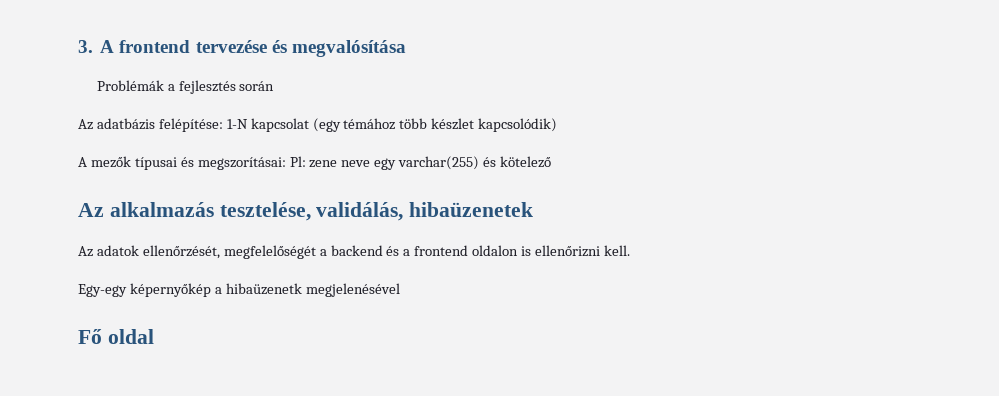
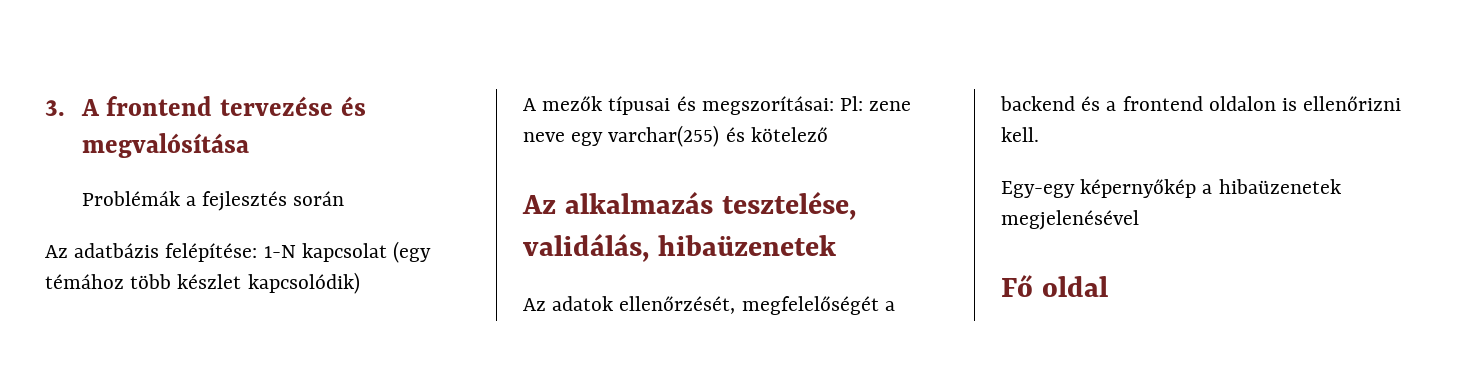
[225,283,302,295] hibaüzenetk -> [1218,179,1341,194] hibaüzenetek

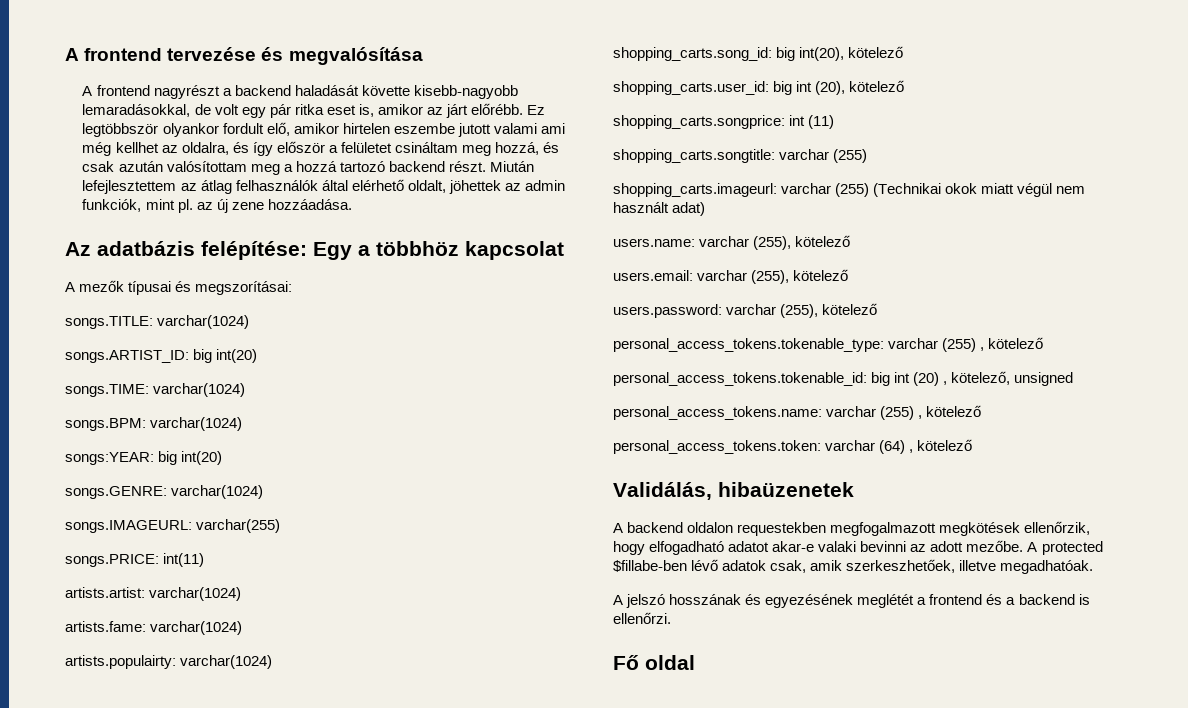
[45,100,65,116] 3. -> (65, 54) none
[81,191,345,211] [45,241,432,263] [45,272,360,294] Problémák a fejlesztés során // Az adatbázis felépítése: 1-N kapcsolat (egy témához több készlet kapcsolódik) -> [82,85,518,99] [82,103,546,118] [82,122,565,137] [82,141,560,156] [82,161,534,175] [82,179,565,194] [82,199,352,213] [65,241,564,260] A frontend nagyrészt a backend haladását követte kisebb-nagyobb lemaradásokkal, de volt egy pár ritka eset is, amikor az járt előrébb. Ez legtöbbször olyankor fordult elő, amikor hirtelen eszembe jutott valami ami még kellhet az oldalra, és így először a felületet csináltam meg hozzá, és csak azután valósítottam meg a hozzá tartozó backend részt. Miután lefejlesztettem az átlag felhasználók által elérhető oldalt, jöhettek az admin funkciók, mint pl. az új zene hozzáadása. // Az adatbázis felépítése: Egy a többhöz kapcsolat
[840,96,912,111] [523,125,828,147] [522,191,856,220] [523,233,836,262] [523,296,895,315] [1000,96,1402,111] [1001,127,1039,142] [1001,179,1341,198] [1001,210,1139,230] Pl: zene neve egy varchar(255) és kötelező // Az alkalmazás tesztelése, validálás, hibaüzenetek // Az adatok ellenőrzését, megfelelőségét a backend és a frontend oldalon is ellenőrizni kell. // Egy-egy képernyőkép a hibaüzenetek megjelenésével -> [65,315,250,329] [65,349,258,363] [65,383,246,397] [65,417,243,431] [65,451,223,465] [65,485,264,499] [65,519,281,533] [65,553,205,567] [65,587,242,601] [65,621,243,635] [65,655,273,669] [613,46,904,61] [613,80,905,95] [613,115,835,129] [613,149,868,163] [613,183,1086,197] [613,202,706,216] [613,235,851,250] [613,269,849,284] [613,303,878,318] [613,337,1044,352] [613,371,1074,386] [613,405,982,420] [613,439,973,454] [613,482,854,500] [613,521,1091,536] [613,540,1103,555] [613,559,1094,574] [613,594,1090,608] [613,612,671,624] // songs.TITLE: varchar(1024) // songs.ARTIST_ID: big int(20) // songs.TIME: varchar(1024) // songs.BPM: varchar(1024) // songs:YEAR: big int(20) // songs.GENRE: varchar(1024) // songs.IMAGEURL: varchar(255) // songs.PRICE: int(11) // artists.artist: varchar(1024) // artists.fame: varchar(1024) // artists.populairty: varchar(1024) // shopping_carts.song_id: big int(20), kötelező // shopping_carts.user_id: big int (20), kötelező // shopping_carts.songprice: int (11) // shopping_carts.songtitle: varchar (255) // shopping_carts.imageurl: varchar (255) (Technikai okok miatt végül nem használt adat) // users.name: varchar (255), kötelező // users.email: varchar (255), kötelező // users.password: varchar (255), kötelező // personal_access_tokens.tokenable_type: varchar (255) , kötelező // personal_access_tokens.tokenable_id: big int (20) , kötelező, unsigned // personal_access_tokens.name: varchar (255) , kötelező // personal_access_tokens.token: varchar (64) , kötelező // Validálás, hibaüzenetek // A backend oldalon requestekben megfogalmazott megkötések ellenőrzik, hogy elfogadható adatot akar-e valaki bevinni az adott mezőbe. A protected $fillabe-ben lévő adatok csak, amik szerkeszhetőek, illetve megadhatóak. // A jelszó hosszának és egyezésének meglétét a frontend és a backend is ellenőrzi.

